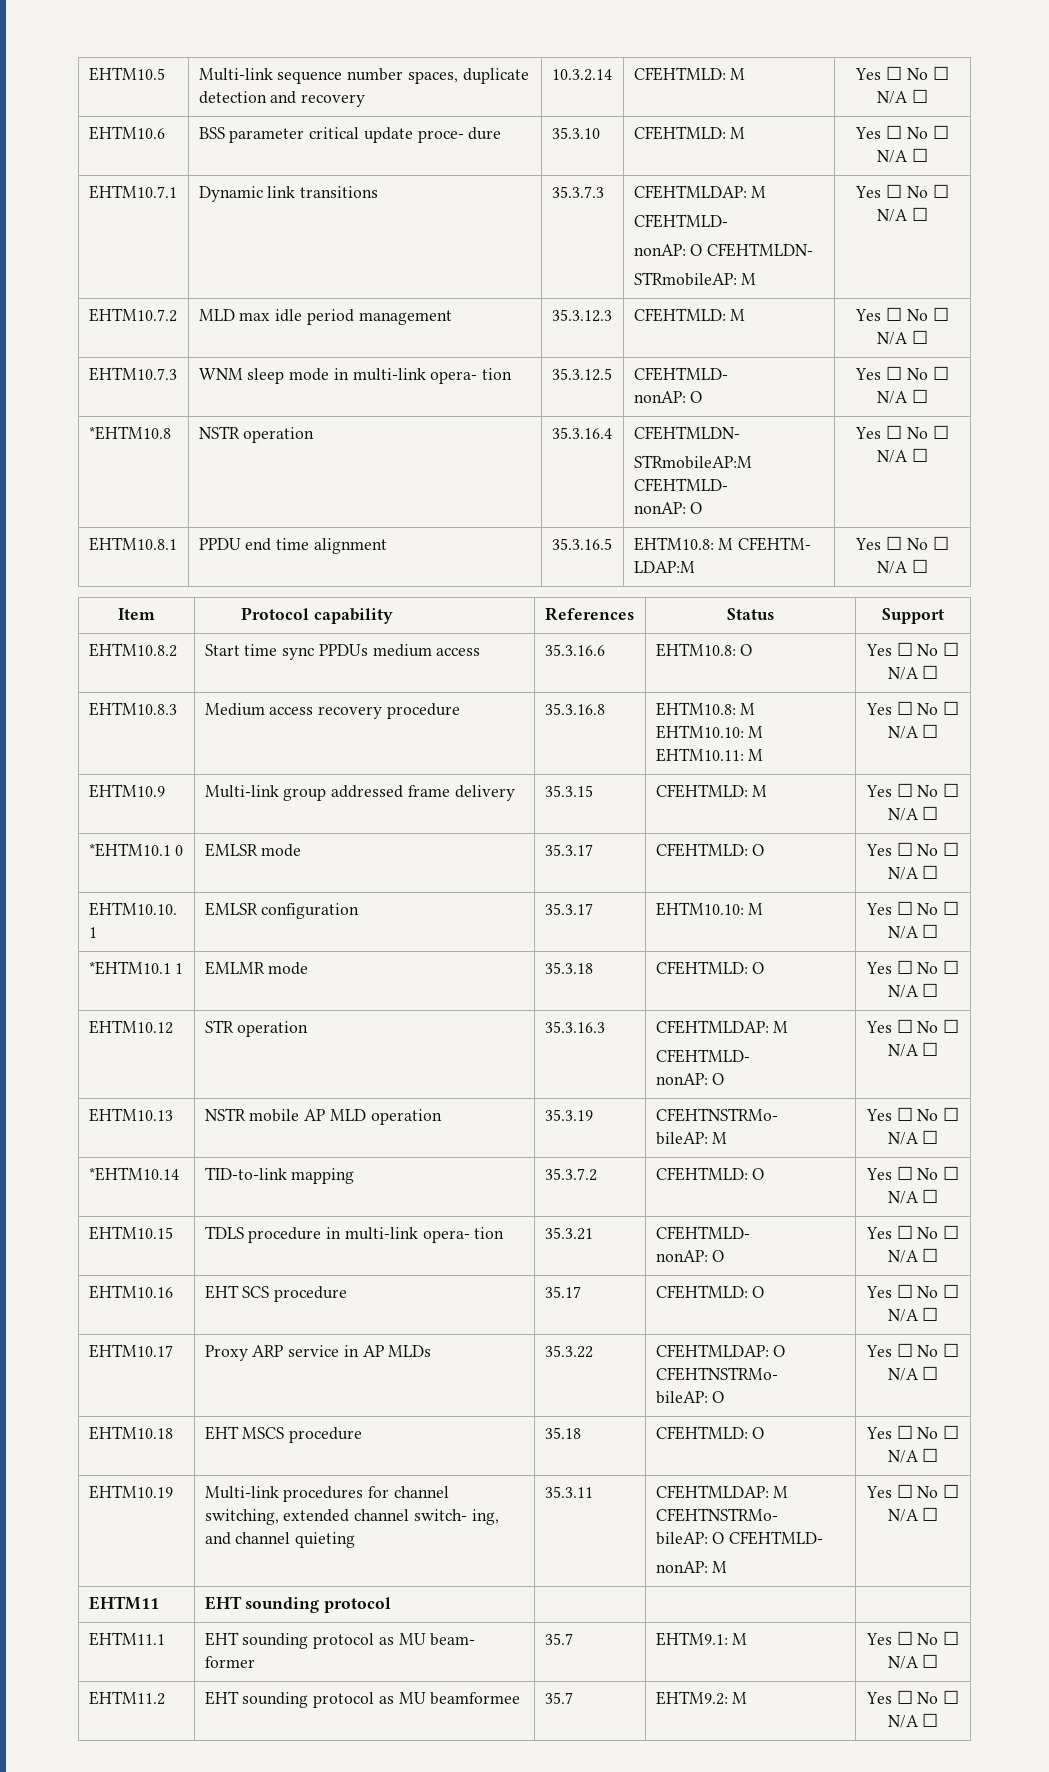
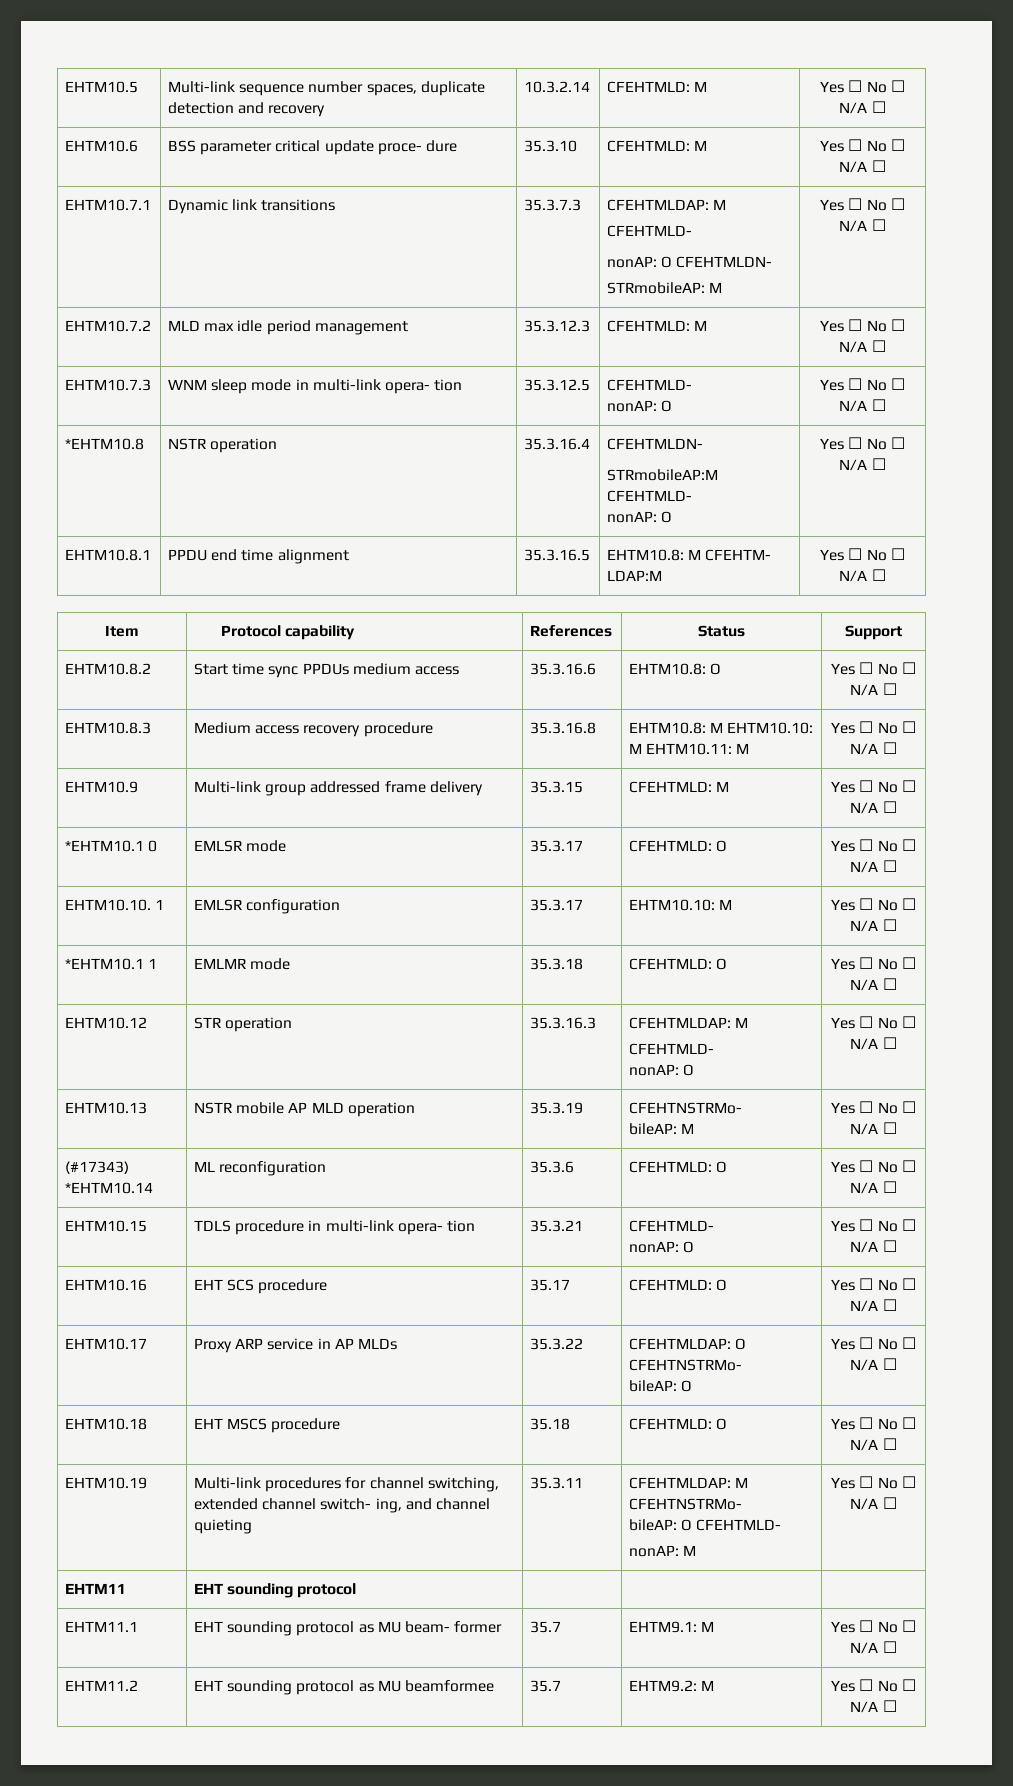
(939, 1137) none -> [65,1161,130,1174] (#17343)
[204,1167,355,1184] [544,1168,597,1181] TID-to-link mapping | 35.3.7.2 -> [194,1161,327,1176] [530,1161,575,1173] ML reconfiguration | 35.3.6

